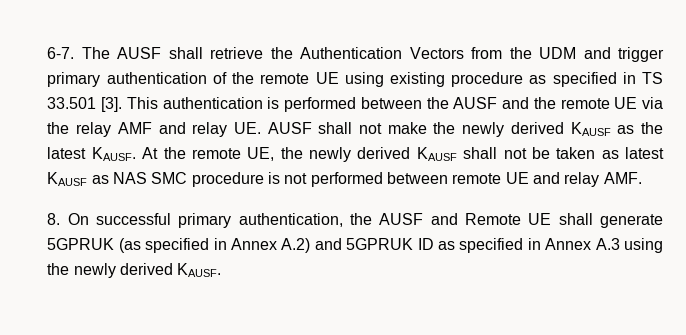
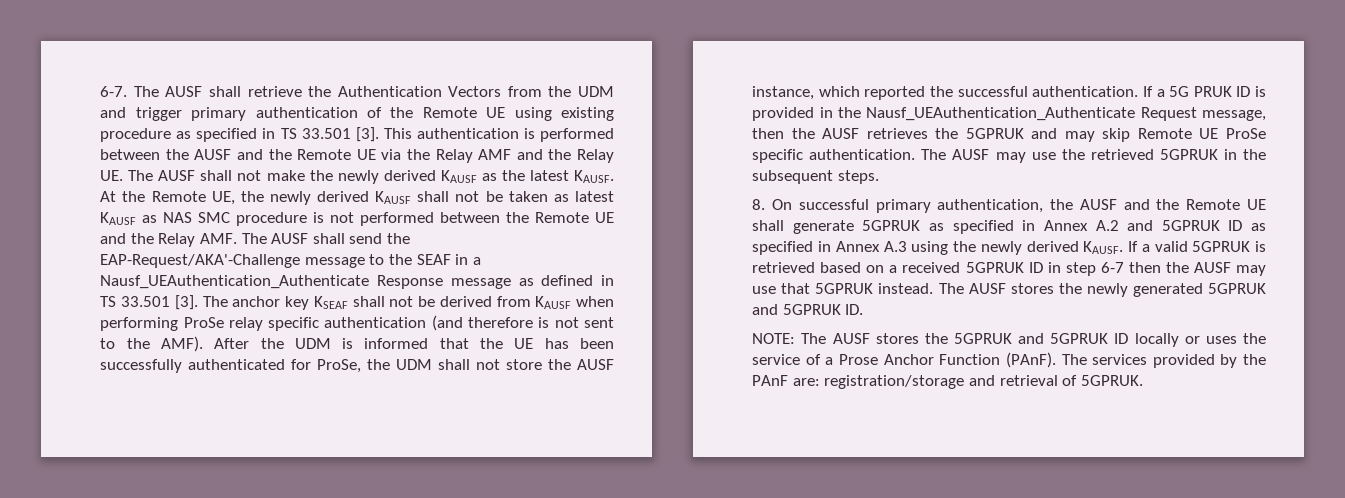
[260,73,310,84] remote -> [422,107,477,118] Remote
[560,98,610,109] remote -> [297,149,352,160] Remote
[76,122,112,137] relay -> [435,149,473,163] Relay
[192,122,261,137] relay UE. -> [548,149,615,163] [100,170,154,181] the Relay UE. The
[191,148,241,159] remote -> [151,191,206,202] Remote
[452,172,642,187] remote UE and relay AMF. -> [506,212,615,223] [100,233,410,247] [100,254,481,268] [100,275,614,289] [100,295,614,310] [100,315,614,331] [100,336,615,352] [100,359,615,373] [752,86,1266,100] [752,107,1266,121] [752,128,1266,142] [752,149,1266,163] [752,170,879,184] the Remote UE and the Relay AMF. The AUSF shall send the EAP-Request/AKA'-Challenge message to the SEAF in a Nausf_UEAuthentication_Authenticate Response message as defined in TS 33.501 [3]. The anchor key KSEAF shall not be derived from KAUSF when performing ProSe relay specific authentication (and therefore is not sent to the AMF). After the UDM is informed that the UE has been successfully authenticated for ProSe, the UDM shall not store the AUSF instance, which reported the successful authentication. If a 5G PRUK ID is provided in the Nausf_UEAuthentication_Authenticate Request message, then the AUSF retrieves the 5GPRUK and may skip Remote UE ProSe specific authentication. The AUSF may use the retrieved 5GPRUK in the subsequent steps.
(458, 219) none -> [1156,199,1180,210] the
[118,238,311,253] (as specified in Annex A.2) -> [929,220,1119,234] as specified in Annex A.2
(222, 270) none -> [1128,241,1266,252] [752,262,1266,276] [752,283,1266,297] [752,304,864,315] [752,333,1266,347] [752,352,1266,368] [752,375,1143,389] If a valid 5GPRUK is retrieved based on a received 5GPRUK ID in step 6-7 then the AUSF may use that 5GPRUK instead. The AUSF stores the newly generated 5GPRUK and 5GPRUK ID. // NOTE: The AUSF stores the 5GPRUK and 5GPRUK ID locally or uses the service of a Prose Anchor Function (PAnF). The services provided by the PAnF are: registration/storage and retrieval of 5GPRUK.

